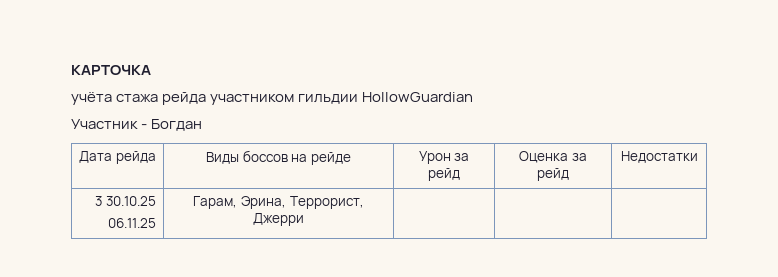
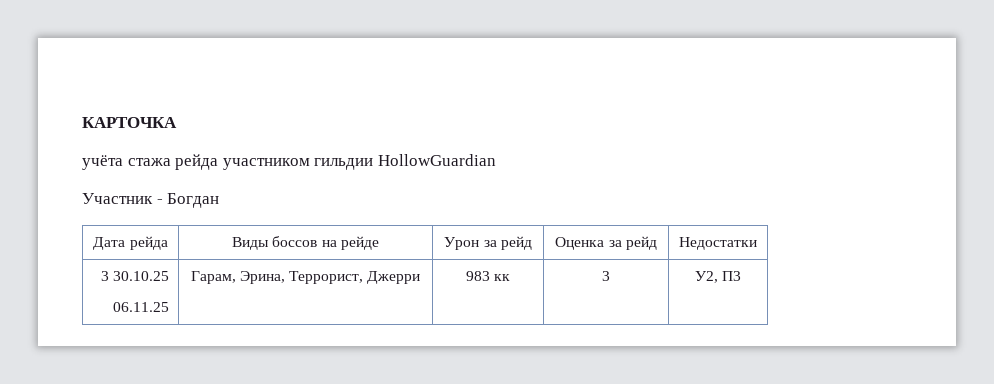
(304, 219) | | -> [465,271,511,281] [602,271,610,281] [694,271,742,283] 983 кк | 3 | У2, П3

